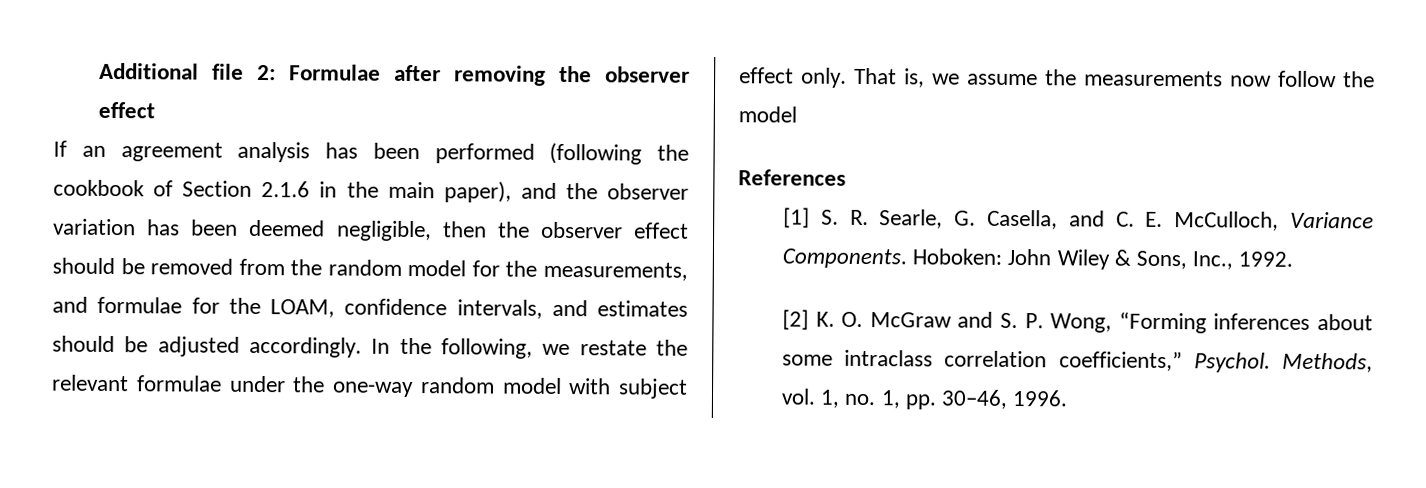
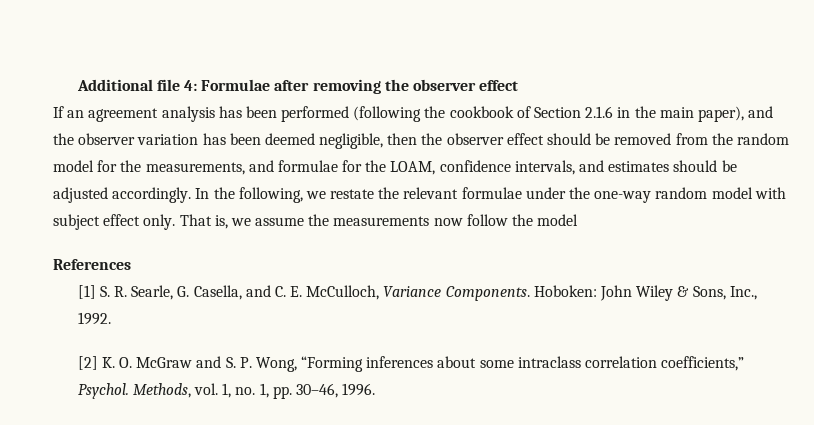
[257,64,277,81] 2: -> [183,80,197,91] 4:

